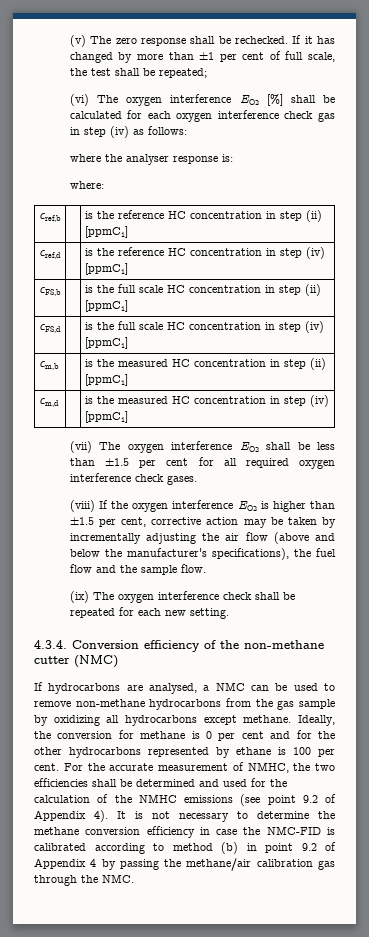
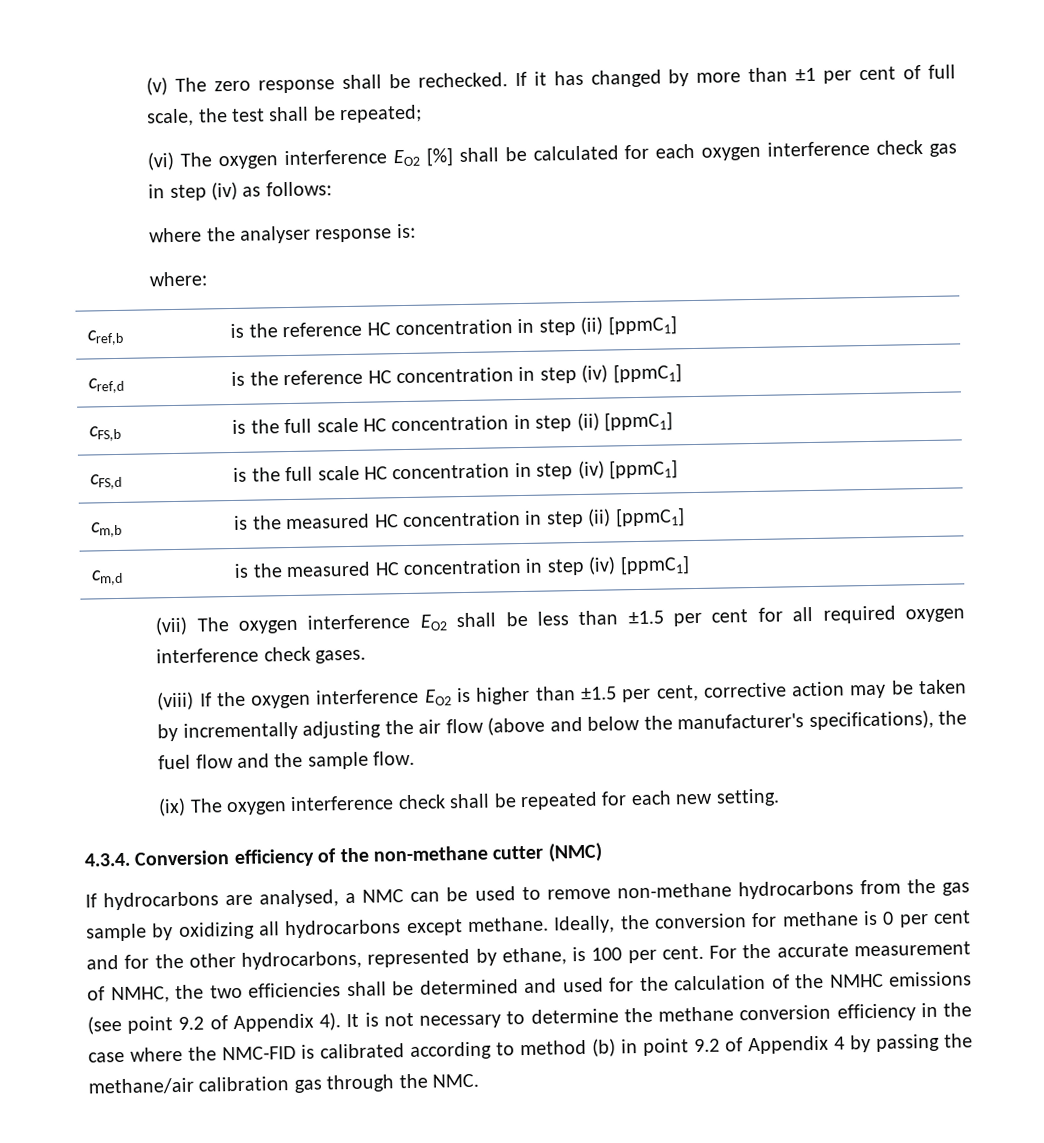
[69,747,141,758] hydrocarbons -> [241,950,363,970] hydrocarbons,
[236,747,271,755] ethane -> [501,947,567,966] ethane,
[216,829,238,835] case -> [943,1002,973,1017] [88,1046,183,1063] the case where

